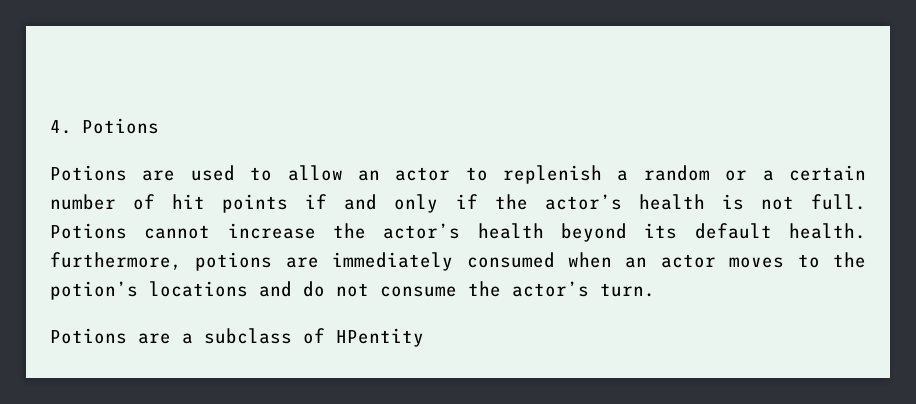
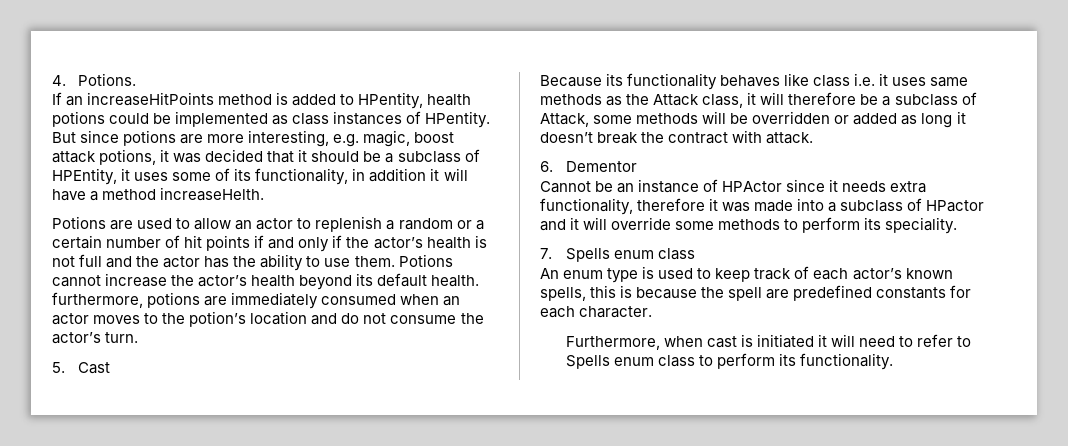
[81,118,159,134] Potions -> [77,73,136,86] [52,92,472,109] [52,111,491,128] [52,130,455,147] [52,149,480,165] [52,168,468,185] [52,187,265,201] Potions. // If an increaseHitPoints method is added to HPentity, health potions could be implemented as class instances of HPentity. But since potions are more interesting, e.g. magic, boost attack potions, it was decided that it should be a subclass of HPEntity, it uses some of its functionality, in addition it will have a method increaseHelth.
[811,194,867,210] full. -> [79,254,395,271] full and the actor has the ability to use them.
[149,281,248,297] locations -> [250,311,308,325] location
[50,328,424,347] Potions are a subclass of HPentity -> [52,362,110,374] [540,73,969,90] [540,92,977,108] [540,111,966,128] [540,130,814,144] [540,161,637,172] [540,179,927,193] [540,198,985,215] [540,217,958,234] [540,248,695,262] [540,266,953,283] [540,285,972,301] [540,306,653,318] [565,334,972,350] [565,353,893,370] 5. Cast // Because its functionality behaves like class i.e. it uses same methods as the Attack class, it will therefore be a subclass of Attack, some methods will be overridden or added as long it doesn’t break the contract with attack. // 6. Dementor // Cannot be an instance of HPActor since it needs extra functionality, therefore it was made into a subclass of HPactor and it will override some methods to perform its speciality. // 7. Spells enum class // An enum type is used to keep track of each actor’s known spells, this is because the spell are predefined constants for each character. // Furthermore, when cast is initiated it will need to refer to Spells enum class to perform its functionality.

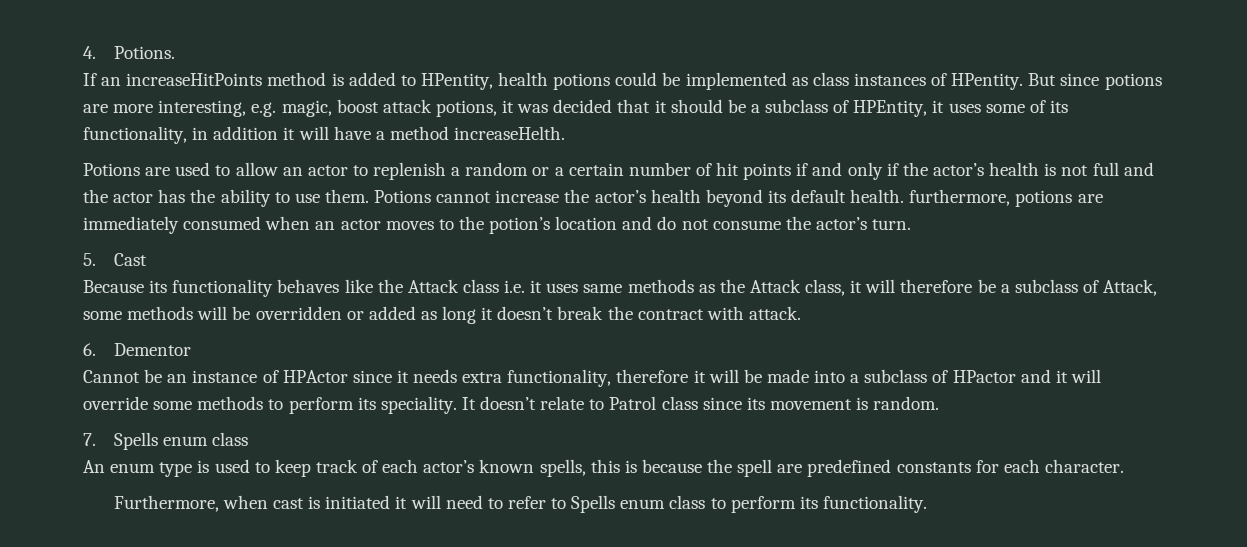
(810, 79) none -> [377,279,459,293] the Attack
[722,202,751,212] was -> [708,369,762,383] will be
(958, 225) none -> [461,396,940,410] It doesn’t relate to Patrol class since its movement is random.

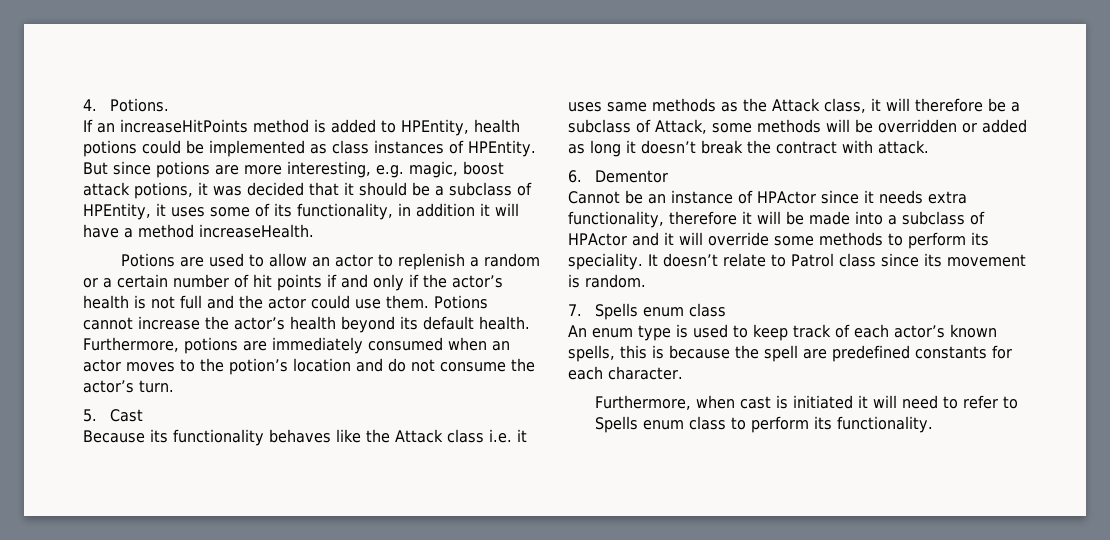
[420,73,493,90] HPentity, -> [401,119,469,136] HPEntity,
[951,73,1024,90] HPentity. -> [468,140,536,157] HPEntity.
[454,126,566,140] increaseHelth. -> [199,224,314,238] increaseHealth.
[158,189,290,207] has the ability to -> [311,295,350,309] could
[909,189,1011,206] furthermore, -> [83,337,179,352] Furthermore,
[952,370,1016,383] HPactor -> [568,233,627,246] HPActor

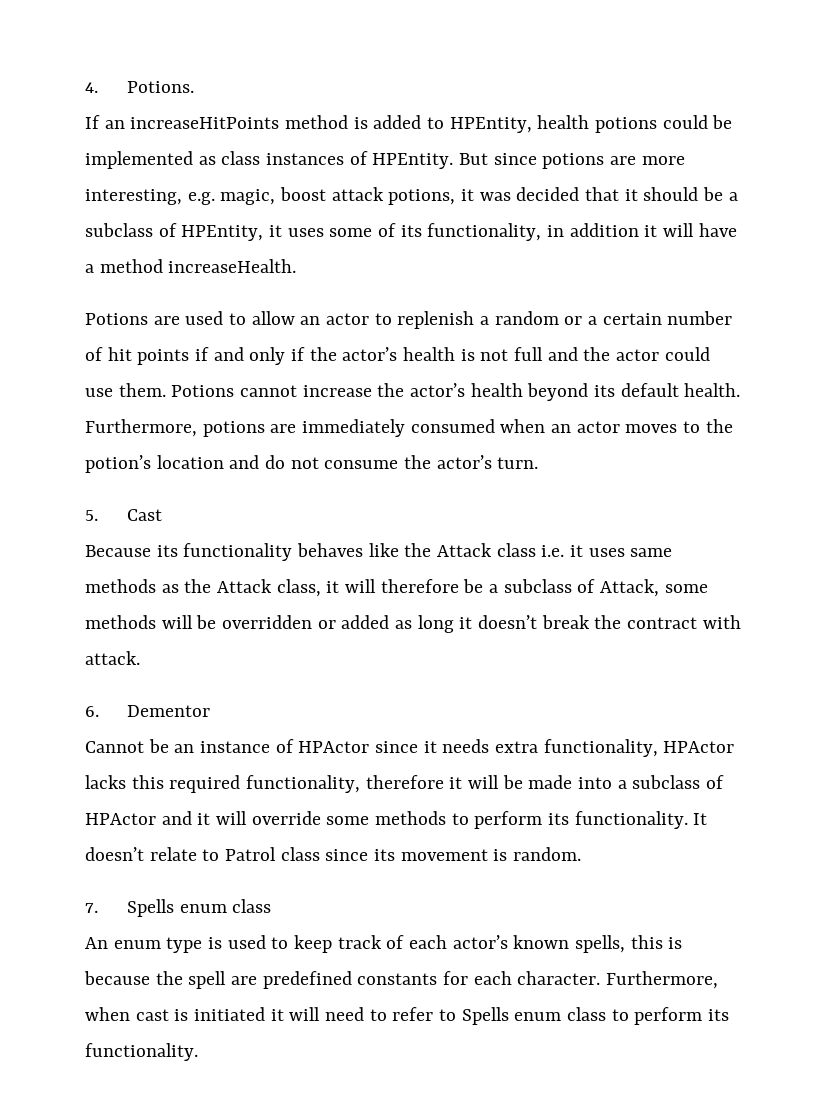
(664, 219) none -> [663,741,735,753] [85,775,361,793] HPActor lacks this required functionality,
[568,253,643,270] speciality. -> [574,811,688,829] functionality.
(683, 373) // -> (601, 978) none

